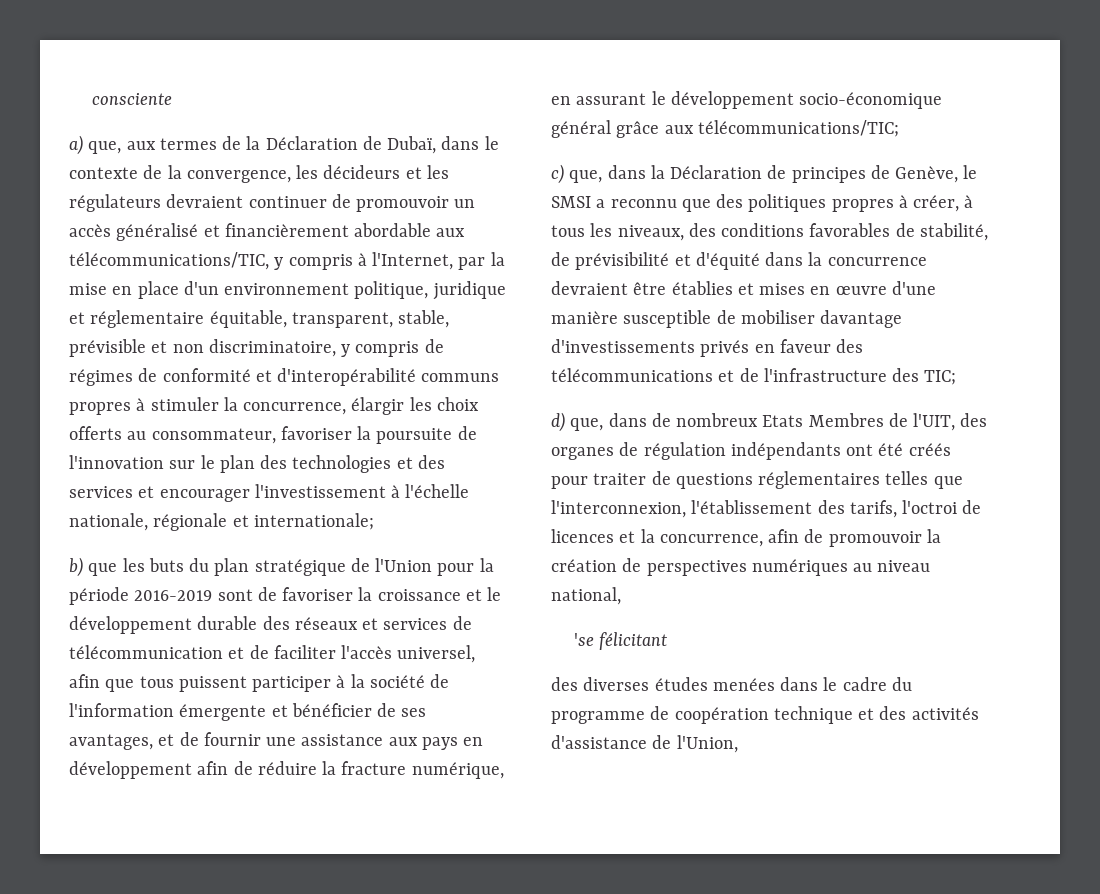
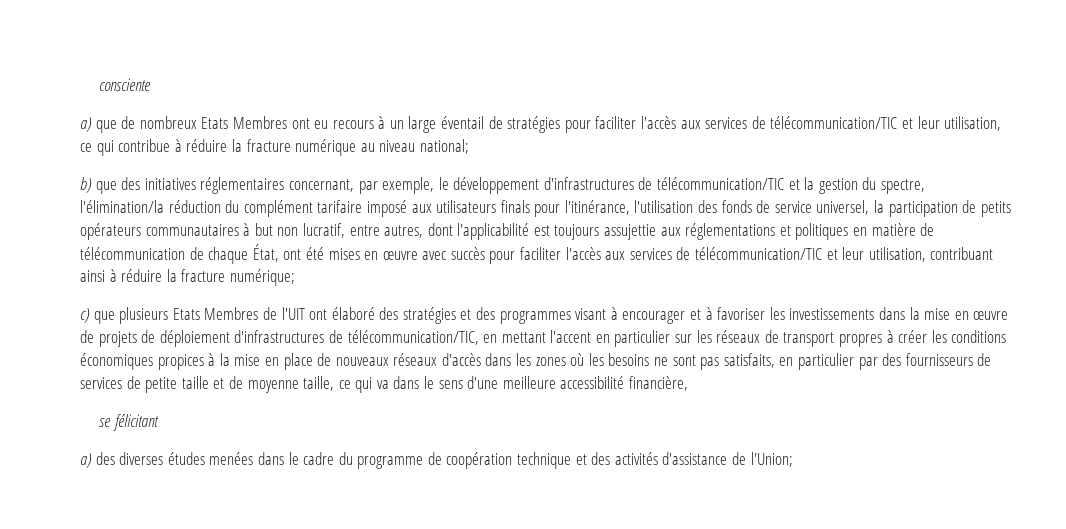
[88,136,499,154] [69,165,449,183] [69,194,476,212] [69,223,466,241] [69,252,505,270] [69,281,506,300] [69,310,450,328] [69,339,444,357] [69,368,500,386] [69,397,479,415] [69,426,477,444] [69,455,445,473] [69,484,470,502] [69,513,374,531] [69,557,494,577] [69,587,502,605] [69,616,472,634] [69,645,476,663] [69,674,450,692] [69,703,427,721] [69,732,484,750] [69,761,504,779] [551,91,943,109] [551,120,899,138] [551,164,978,184] [551,194,974,212] [551,223,988,241] [551,252,927,270] [551,281,936,295] [551,310,903,328] [551,339,864,357] [551,368,957,385] [551,412,988,432] [551,442,951,460] [551,471,963,489] [551,500,982,518] [551,529,941,547] [551,558,931,576] [551,587,621,605] [573,633,594,646] que, aux termes de la Déclaration de Dubaï, dans le contexte de la convergence, les décideurs et les régulateurs devraient continuer de promouvoir un accès généralisé et financièrement abordable aux télécommunications/TIC, y compris à l'Internet, par la mise en place d'un environnement politique, juridique et réglementaire équitable, transparent, stable, prévisible et non discriminatoire, y compris de régimes de conformité et d'interopérabilité communs propres à stimuler la concurrence, élargir les choix offerts au consommateur, favoriser la poursuite de l'innovation sur le plan des technologies et des services et encourager l'investissement à l'échelle nationale, régionale et internationale; // b) que les buts du plan stratégique de l'Union pour la période 2016-2019 sont de favoriser la croissance et le développement durable des réseaux et services de télécommunication et de faciliter l'accès universel, afin que tous puissent participer à la société de l'information émergente et bénéficier de ses avantages, et de fournir une assistance aux pays en développement afin de réduire la fracture numérique, en assurant le développement socio-économique général grâce aux télécommunications/TIC; // c) que, dans la Déclaration de principes de Genève, le SMSI a reconnu que des politiques propres à créer, à tous les niveaux, des conditions favorables de stabilité, de prévisibilité et d'équité dans la concurrence devraient être établies et mises en œuvre d'une manière susceptible de mobiliser davantage d'investissements privés en faveur des télécommunications et de l'infrastructure des TIC; // d) que, dans de nombreux Etats Membres de l'UIT, des organes de régulation indépendants ont été créés pour traiter de questions réglementaires telles que l'interconnexion, l'établissement des tarifs, l'octroi de licences et la concurrence, afin de promouvoir la création de perspectives numériques au niveau national, // 'se -> [95,116,1002,133] [80,139,469,156] [80,177,926,194] [80,200,1011,217] [80,223,935,240] [80,244,994,264] [80,269,295,286] [80,307,1009,324] [80,330,1007,347] [80,353,992,370] [80,376,689,393] [99,418,112,427] que de nombreux Etats Membres ont eu recours à un large éventail de stratégies pour faciliter l'accès aux services de télécommunication/TIC et leur utilisation, ce qui contribue à réduire la fracture numérique au niveau national; // b) que des initiatives réglementaires concernant, par exemple, le développement d'infrastructures de télécommunication/TIC et la gestion du spectre, l'élimination/la réduction du complément tarifaire imposé aux utilisateurs finals pour l'itinérance, l'utilisation des fonds de service universel, la participation de petits opérateurs communautaires à but non lucratif, entre autres, dont l'applicabilité est toujours assujettie aux réglementations et politiques en matière de télécommunication de chaque État, ont été mises en œuvre avec succès pour faciliter l'accès aux services de télécommunication/TIC et leur utilisation, contribuant ainsi à réduire la fracture numérique; // c) que plusieurs Etats Membres de l'UIT ont élaboré des stratégies et des programmes visant à encourager et à favoriser les investissements dans la mise en œuvre de projets de déploiement d'infrastructures de télécommunication/TIC, en mettant l'accent en particulier sur les réseaux de transport propres à créer les conditions économiques propices à la mise en place de nouveaux réseaux d'accès dans les zones où les besoins ne sont pas satisfaits, en particulier par des fournisseurs de services de petite taille et de moyenne taille, ce qui va dans le sens d'une meilleure accessibilité financière, // se
(667, 641) none -> [80,453,92,468] a)
[676,735,738,753] l'Union, -> [750,452,793,467] l'Union;

